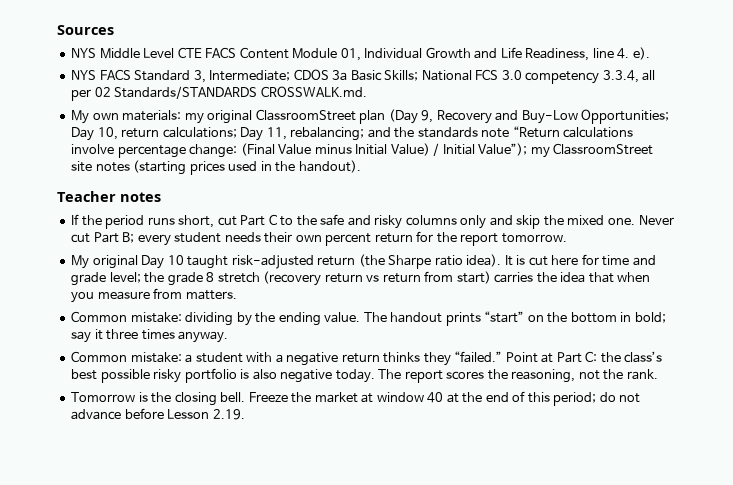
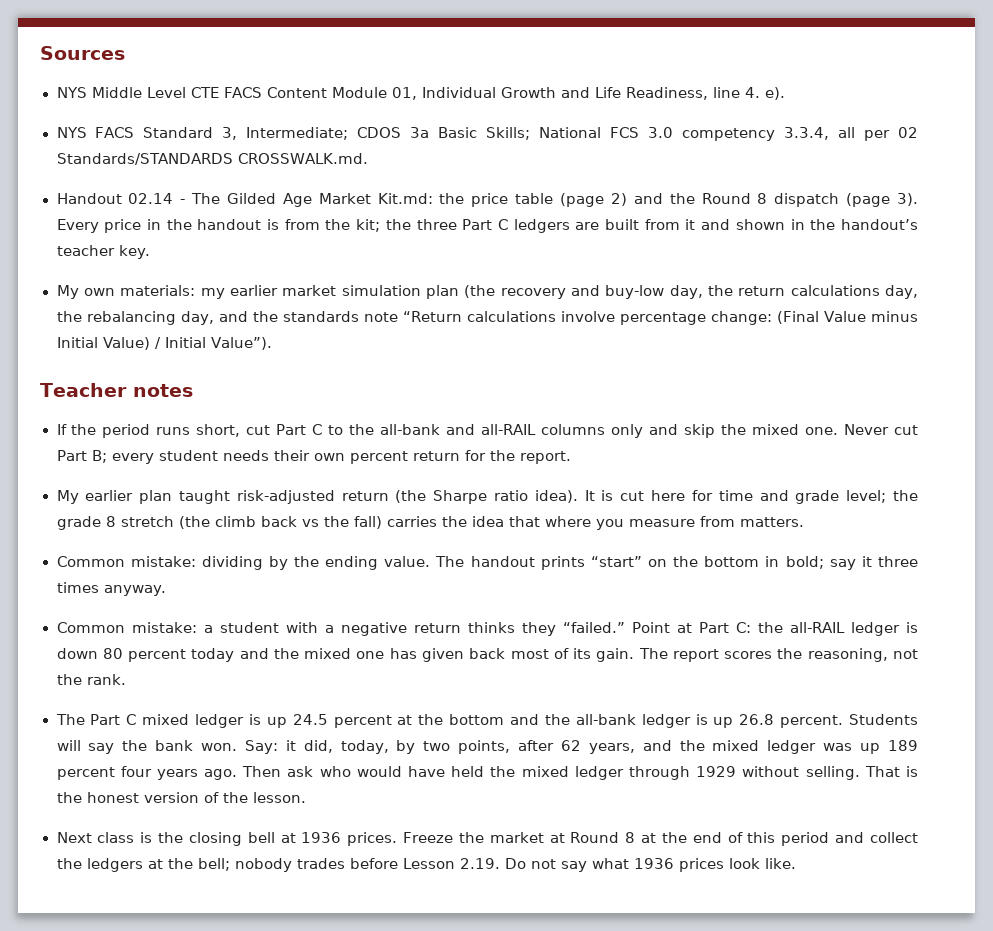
[71,109,670,124] [71,127,365,141] My own materials: my original ClassroomStreet plan (Day 9, Recovery and Buy-Low Opportunities; Day 10, return calculations; Day 11, rebalancing; -> [56,193,918,207] [56,219,919,233] [56,245,151,259] [56,285,918,299] [56,311,214,325] Handout 02.14 - The Gilded Age Market Kit.md: the price table (page 2) and the Round 8 dispatch (page 3). Every price in the handout is from the kit; the three Part C ledgers are built from it and shown in the handout’s teacher key. // My own materials: my earlier market simulation plan (the recovery and buy-low day, the return calculations day, the rebalancing day,
[478,143,654,158] [71,160,361,175] Value”); my ClassroomStreet site notes (starting prices used in the handout). -> [211,337,273,350] Value”).
[320,214,403,229] safe and risky -> [380,424,537,435] all-bank and all-RAIL
[460,233,567,246] [71,255,184,269] report tomorrow. // My original Day 10 -> [519,451,571,464] [56,490,173,504] report. // My earlier plan
[263,271,491,286] (recovery return vs return from start) -> [178,516,382,529] (the climb back vs the fall)
[617,272,651,282] when -> [544,516,591,527] where
[624,351,663,363] [71,368,375,383] class’s best possible risky portfolio is also negative today. -> [789,622,919,636] [56,648,635,662] all-RAIL ledger is down 80 percent today and the mixed one has given back most of its gain.
[71,392,246,406] Tomorrow is the closing bell. -> [55,714,918,728] [56,740,919,754] [56,766,919,780] [56,792,306,803] [56,832,398,846] The Part C mixed ledger is up 24.5 percent at the bottom and the all-bank ledger is up 26.8 percent. Students will say the bank won. Say: it did, today, by two points, after 62 years, and the mixed ledger was up 189 percent four years ago. Then ask who would have held the mixed ledger through 1929 without selling. That is the honest version of the lesson. // Next class is the closing bell at 1936 prices.
[376,392,444,403] window 40 -> [570,832,636,843] Round 8
[553,392,641,406] [71,408,245,420] period; do not advance before Lesson 2.19. -> [781,832,919,846] [56,858,796,872] period and collect the ledgers at the bell; nobody trades before Lesson 2.19. Do not say what 1936 prices look like.

